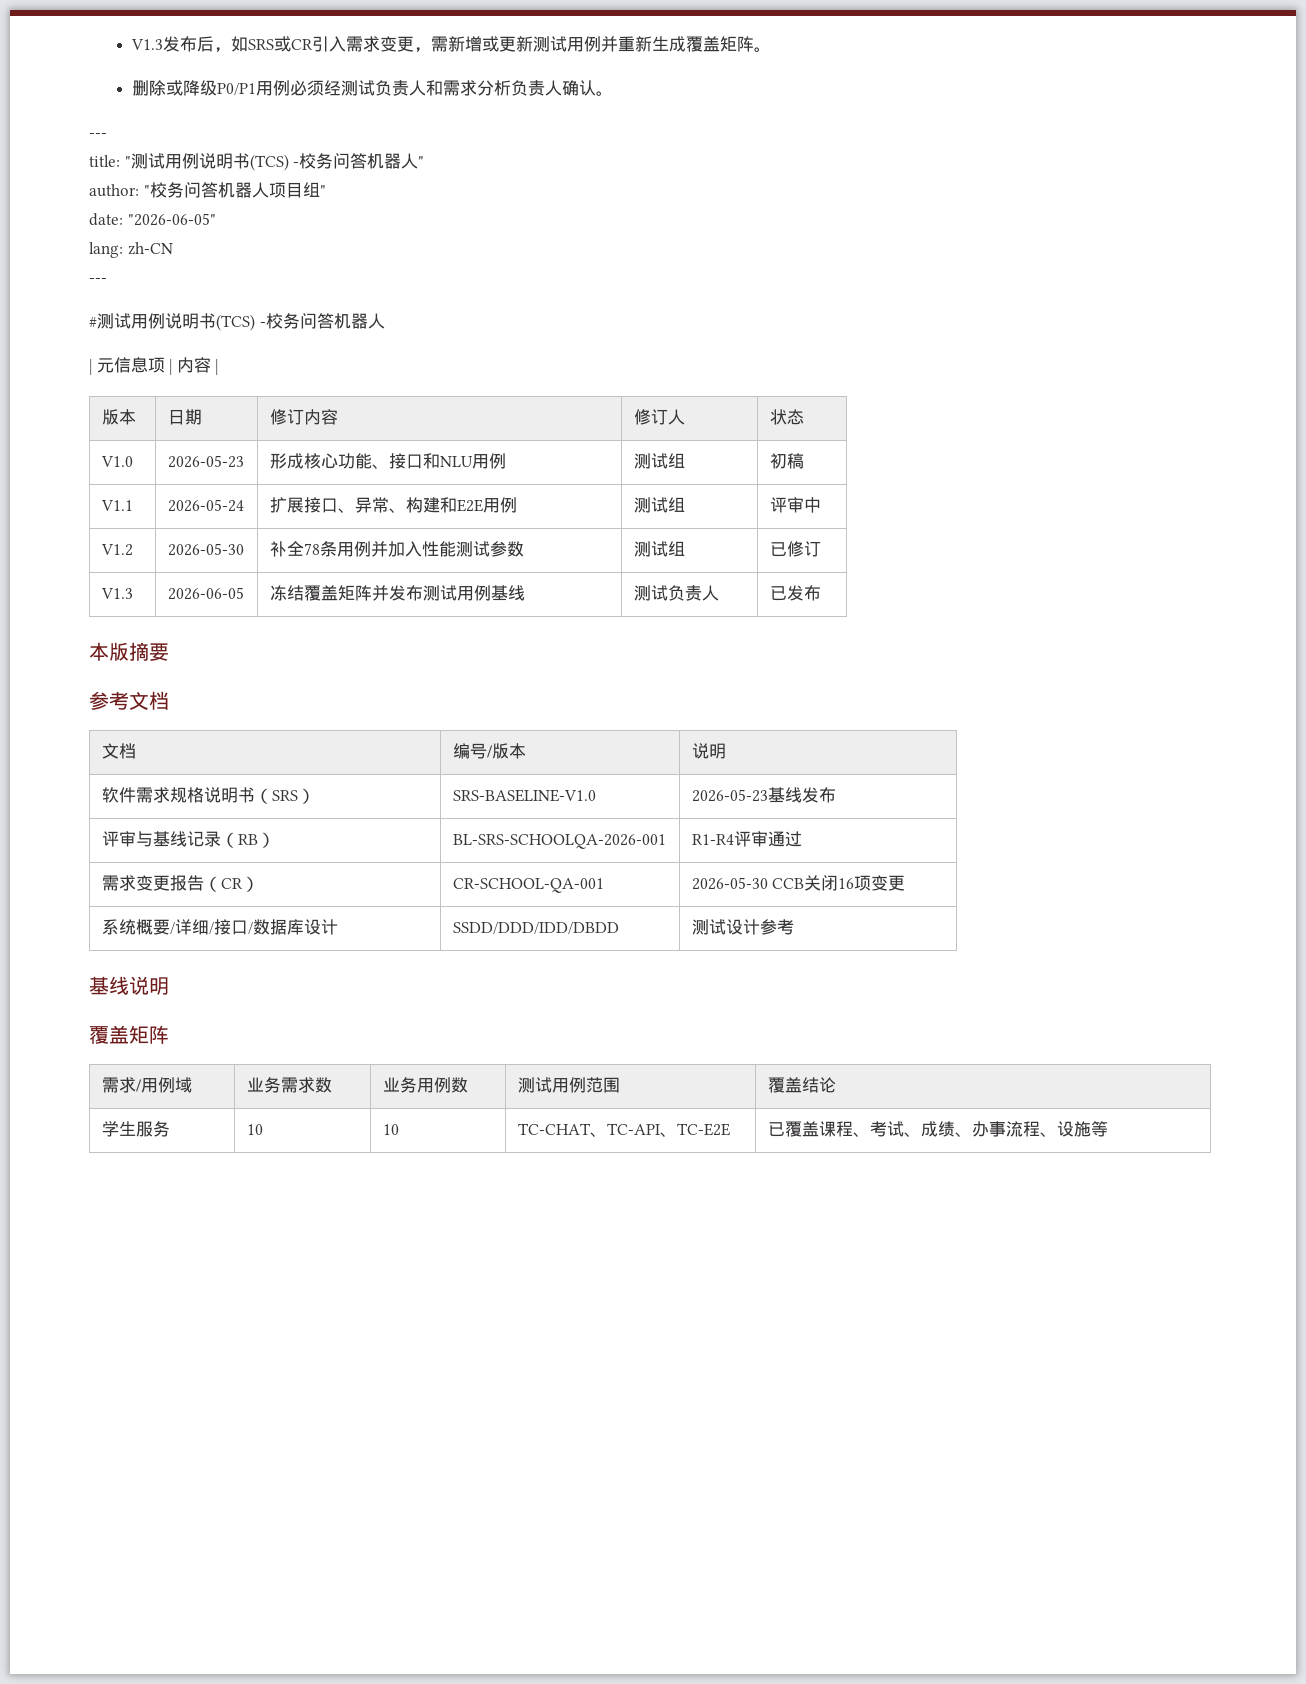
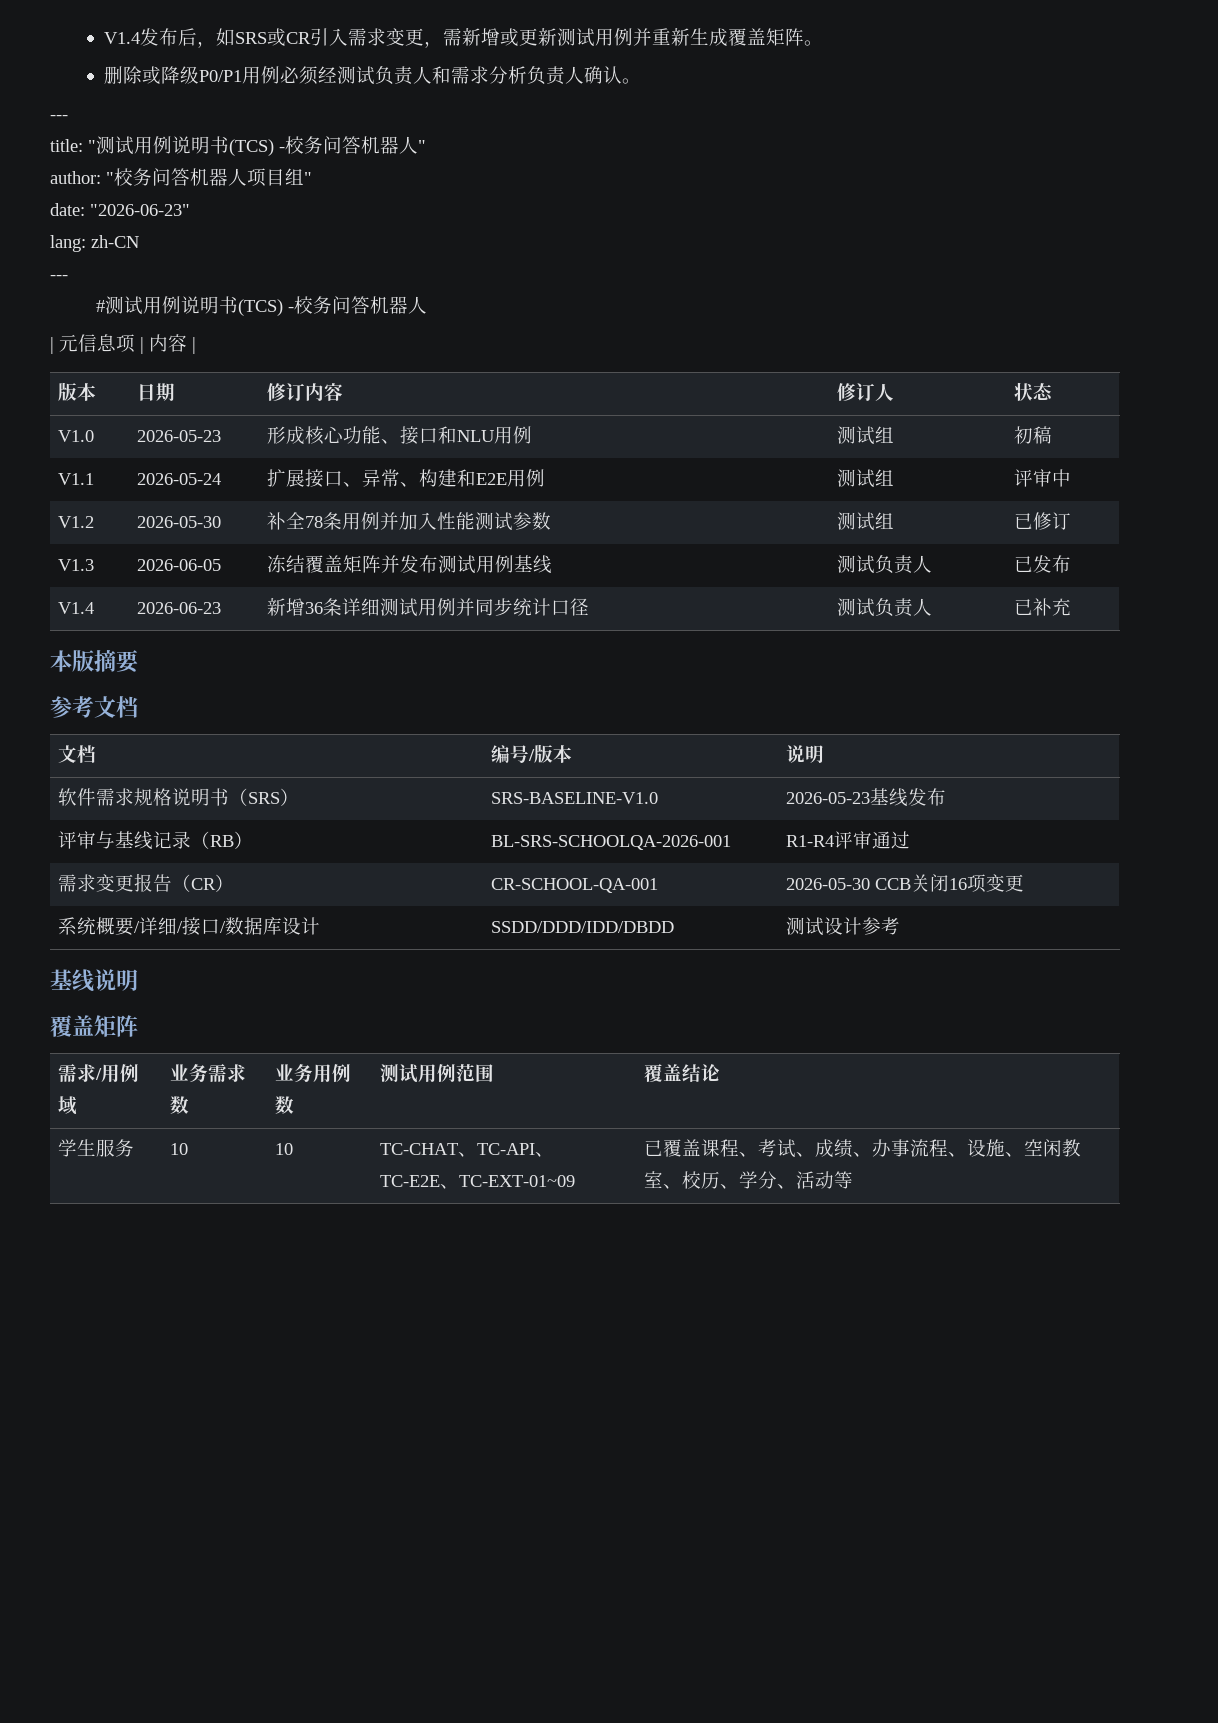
[131,39,164,50] V1.3 -> [103,32,140,44] V1.4
[127,213,216,226] "2026-06-05" -> [90,204,190,216] "2026-06-23"
(821, 593) none -> [58,602,95,614] [137,602,222,614] [267,598,590,617] [837,598,933,617] [1014,598,1072,616] // V1.4 | 2026-06-23 | 新增36条详细测试用例并同步统计口径 | 测试负责人 | 已补充
(730, 1129) none -> [440,1175,576,1189] 、TC-EXT-01~09
(1091, 1129) none -> [1005,1139,1082,1157] [644,1171,835,1189] 、空闲教室、校历、学分、活动

